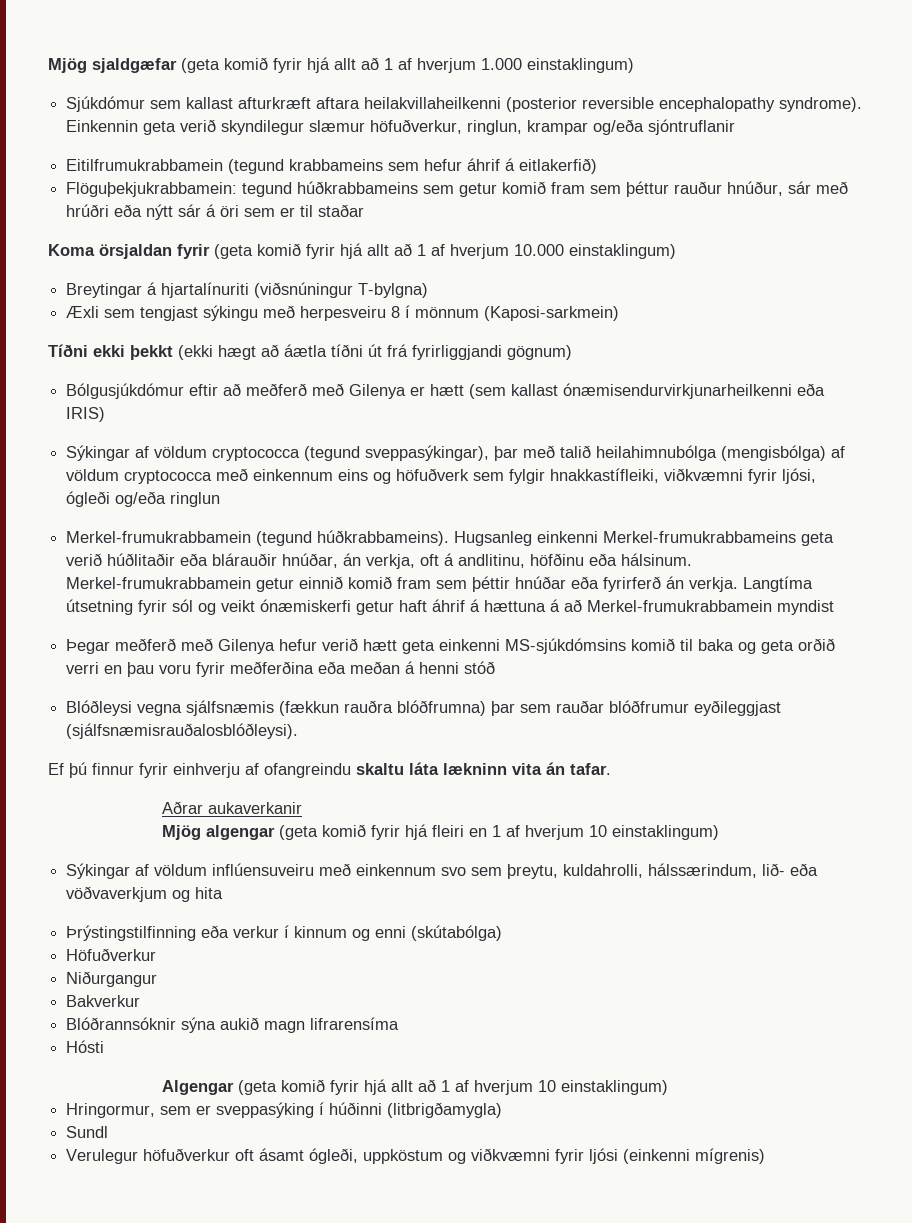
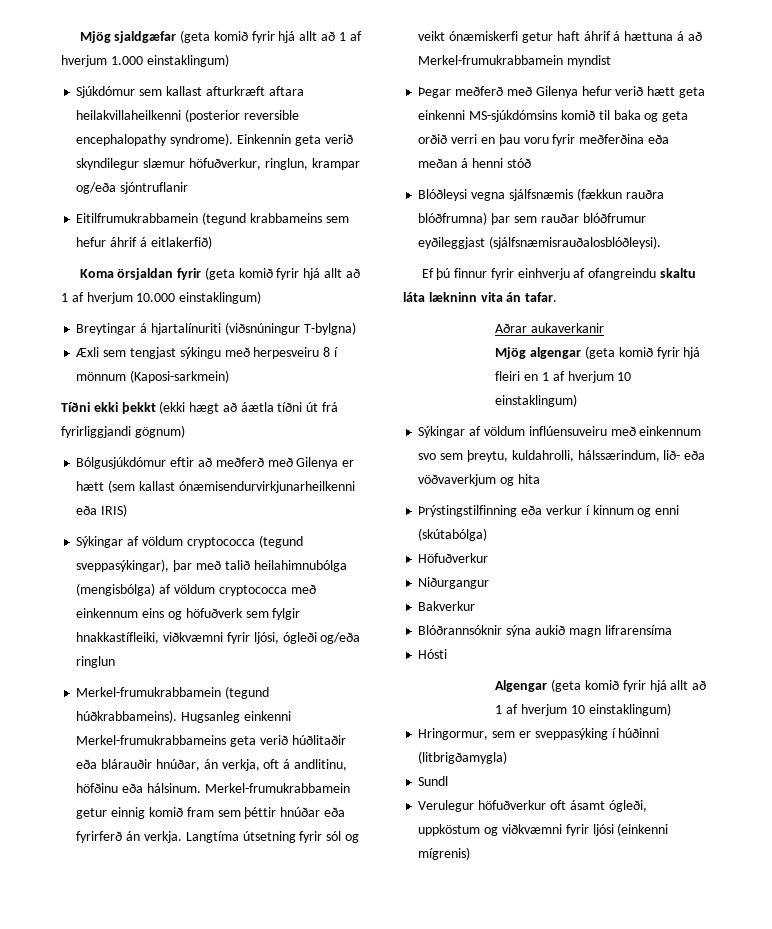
[66,181,849,197] [66,204,365,220] // Flöguþekjukrabbamein: tegund húðkrabbameins sem getur komið fram sem þéttur rauður hnúður, sár með hrúðri eða nýtt sár á öri sem er til staðar -> (212, 242) none
[299,576,344,589] einnið -> [111,807,146,819] einnig

